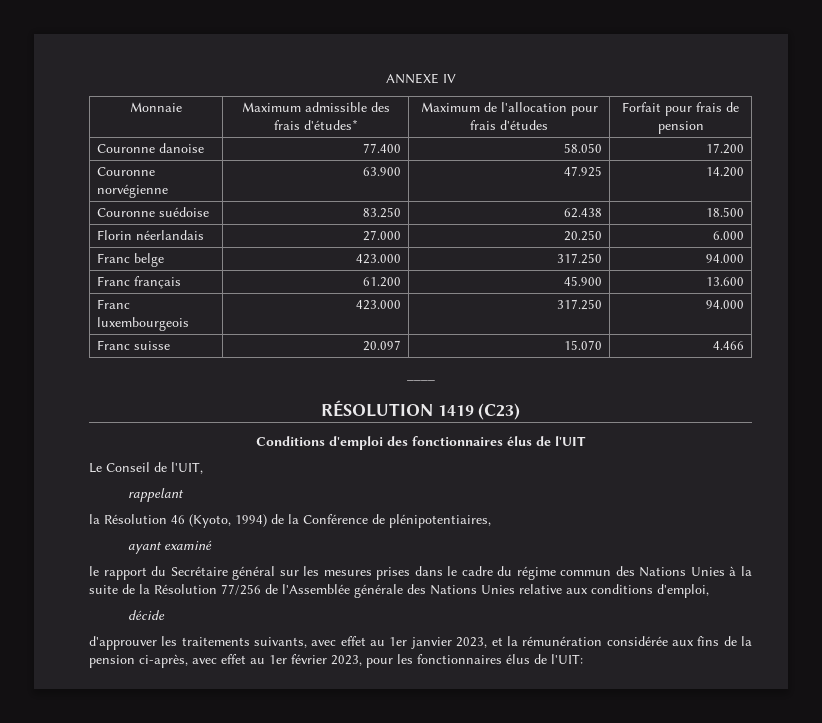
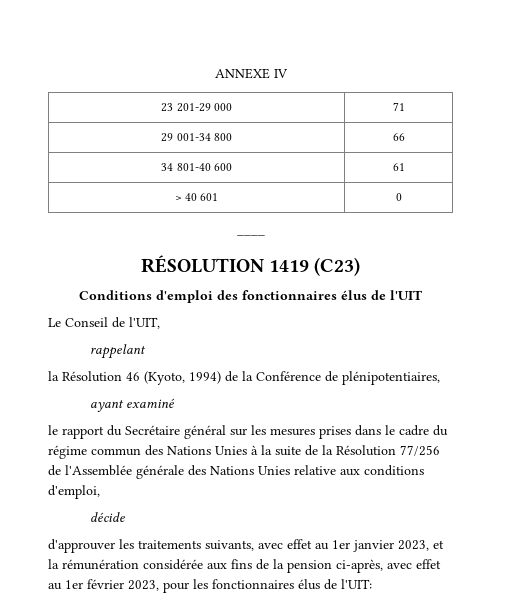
[130,102,182,112] [241,102,390,112] [273,119,358,130] [420,102,598,116] [470,120,548,130] [622,102,739,116] [657,121,704,134] [97,143,205,153] [362,143,401,153] [563,143,602,153] [705,143,744,154] [97,167,156,176] [97,184,169,198] [362,167,401,176] [563,166,602,177] [705,167,744,177] [97,207,210,217] [362,207,401,218] [563,208,602,218] [705,207,744,217] [97,230,205,240] [362,230,401,241] [563,230,602,241] [712,231,744,240] [97,253,165,267] [355,254,401,264] [556,253,602,264] [705,254,744,263] [97,276,182,289] [362,277,401,287] [563,276,602,286] [705,277,744,286] [97,299,131,309] [97,317,190,331] [355,300,401,310] [556,299,602,310] [705,300,744,309] [97,340,171,350] [362,340,401,351] [563,340,602,350] [712,341,744,350] Monnaie | Maximum admissible des frais d'études* | Maximum de l'allocation pour frais d'études | Forfait pour frais de pension // Couronne danoise | 77.400 | 58.050 | 17.200 // Couronne norvégienne | 63.900 | 47.925 | 14.200 // Couronne suédoise | 83.250 | 62.438 | 18.500 // Florin néerlandais | 27.000 | 20.250 | 6.000 // Franc belge | 423.000 | 317.250 | 94.000 // Franc français | 61.200 | 45.900 | 13.600 // Franc luxembourgeois | 423.000 | 317.250 | 94.000 // Franc suisse | 20.097 | 15.070 | 4.466 -> [161,103,232,112] [392,102,405,111] [161,133,232,142] [392,133,405,141] [161,163,232,171] [392,163,405,171] [174,193,219,201] [395,193,402,201] 23 201-29 000 | 71 // 29 001-34 800 | 66 // 34 801-40 600 | 61 // > 40 601 | 0

